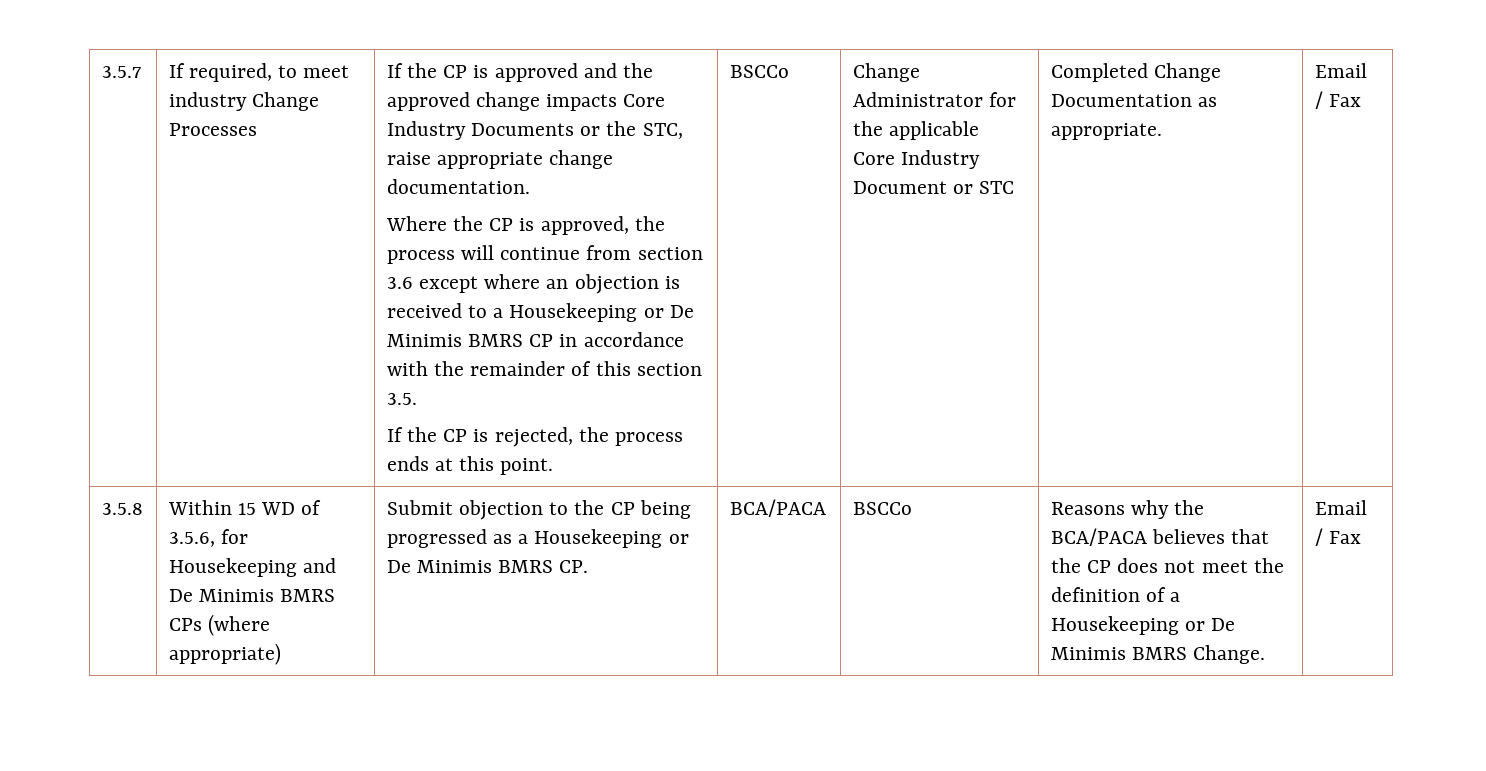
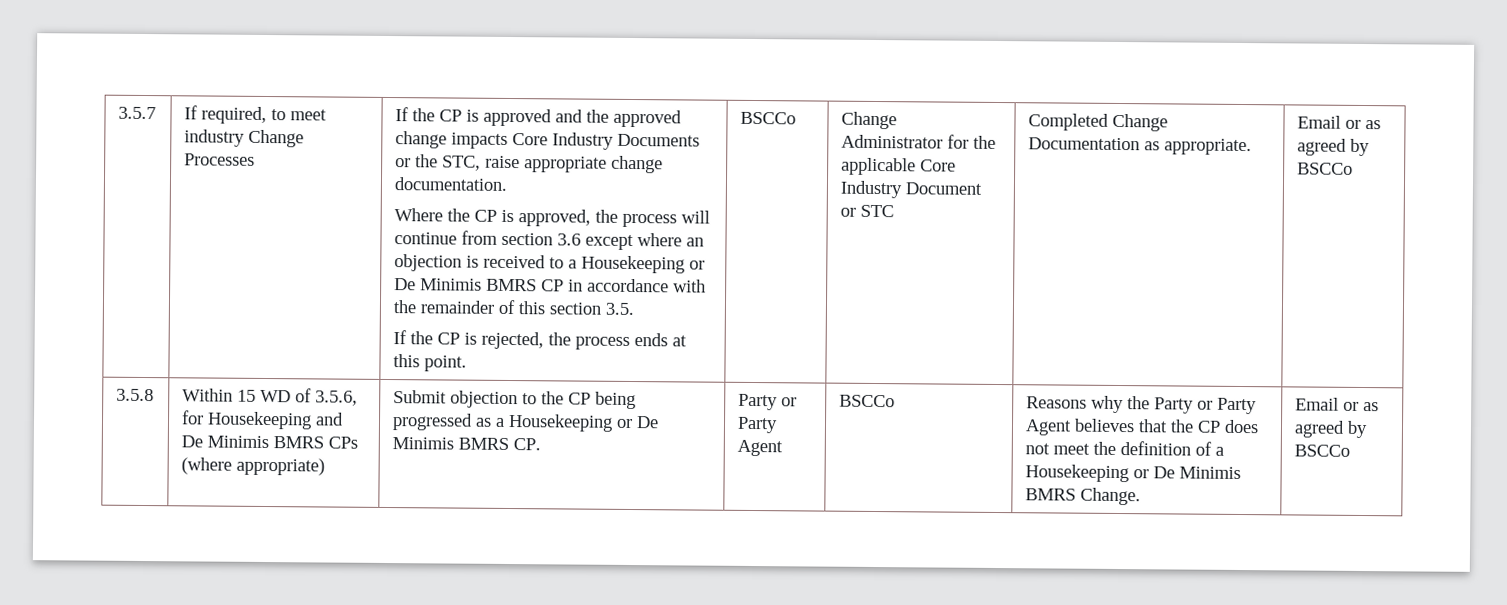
[1314,91,1361,109] / Fax -> [1345,119,1382,130] [1297,138,1371,157] [1297,162,1354,175] or as agreed by BSCCo
[729,499,826,517] BCA/PACA -> [738,393,798,411] [737,416,779,434] [737,439,784,457] Party or Party Agent
[1050,528,1147,546] BCA/PACA -> [1154,397,1258,415] [1025,419,1073,436] Party or Party Agent
[1314,528,1361,546] / Fax -> [1343,401,1380,412] [1294,420,1369,439] [1294,444,1351,457] or as agreed by BSCCo

